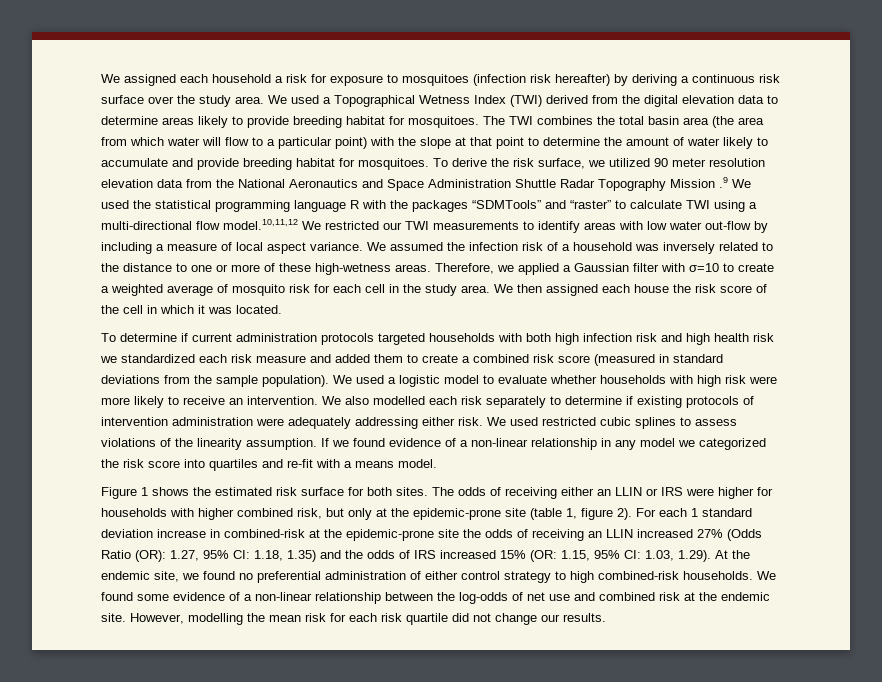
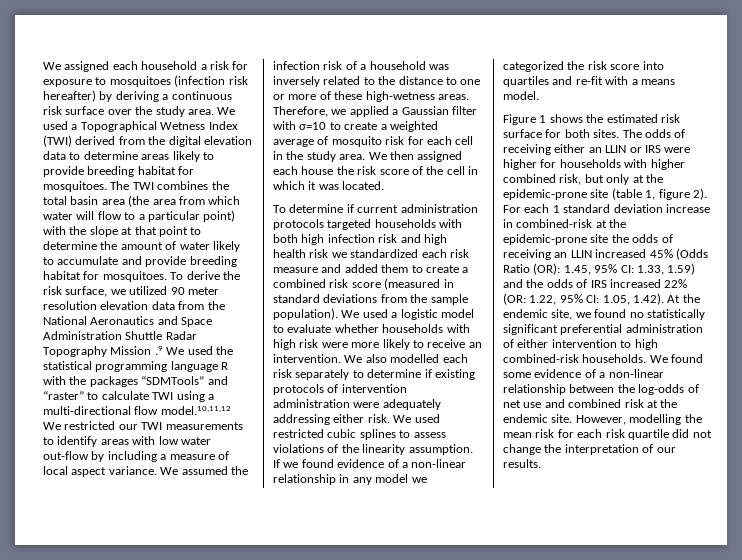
[697,529,723,538] 27% -> [649,249,673,258] 45%
[170,550,316,562] 1.27, 95% CI: 1.18, 1.35) -> [563,263,696,275] 1.45, 95% CI: 1.33, 1.59)
[500,550,711,562] 15% (OR: 1.15, 95% CI: 1.03, 1.29). -> [664,279,688,288] [503,293,664,305] 22% (OR: 1.22, 95% CI: 1.05, 1.42).
(253, 576) none -> [646,309,705,320] [503,324,558,335] statistically significant
[461,571,551,583] control strategy -> [551,339,617,348] intervention
(537, 619) none -> [544,444,654,455] the interpretation of

